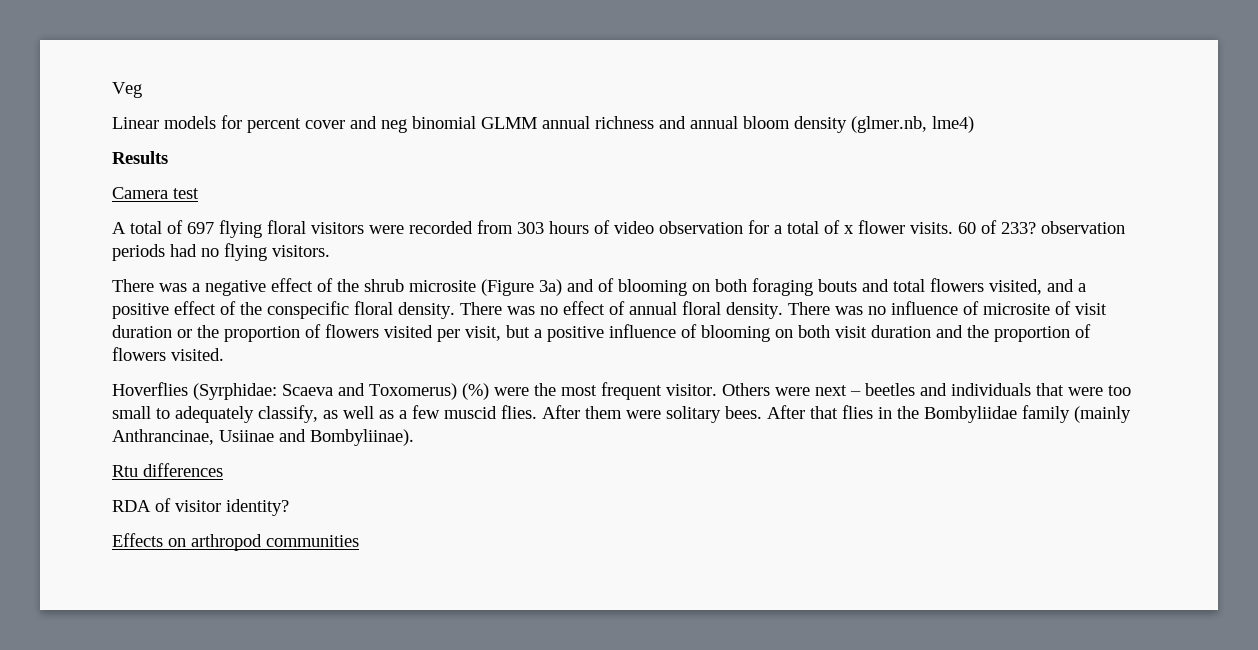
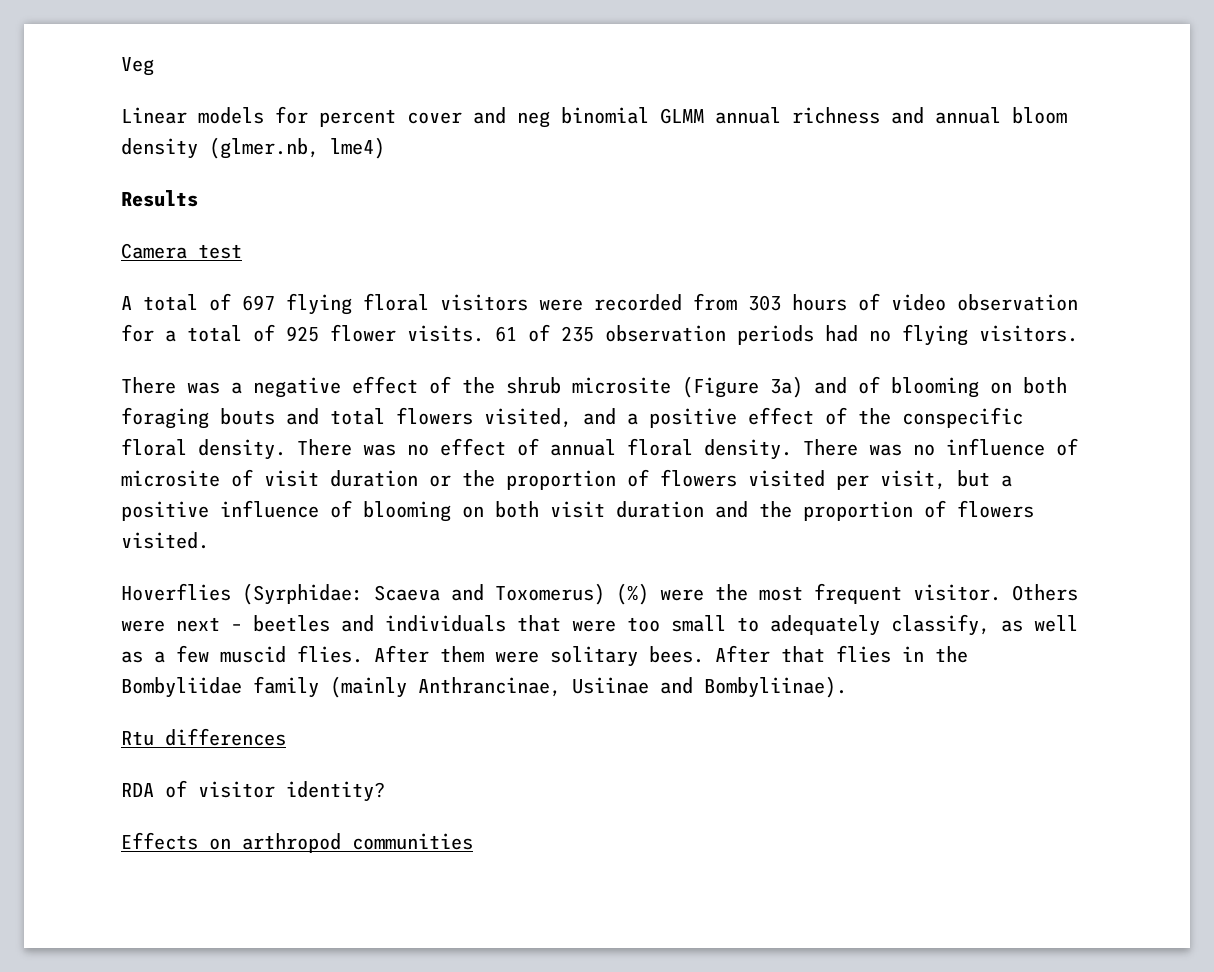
[844,225,854,234] x -> [286,326,319,342] 925
[958,220,1036,234] 60 of 233? -> [495,324,594,342] 61 of 235

